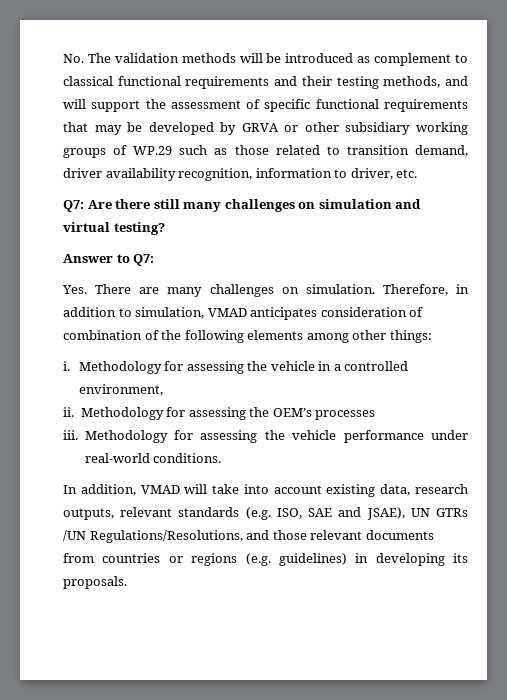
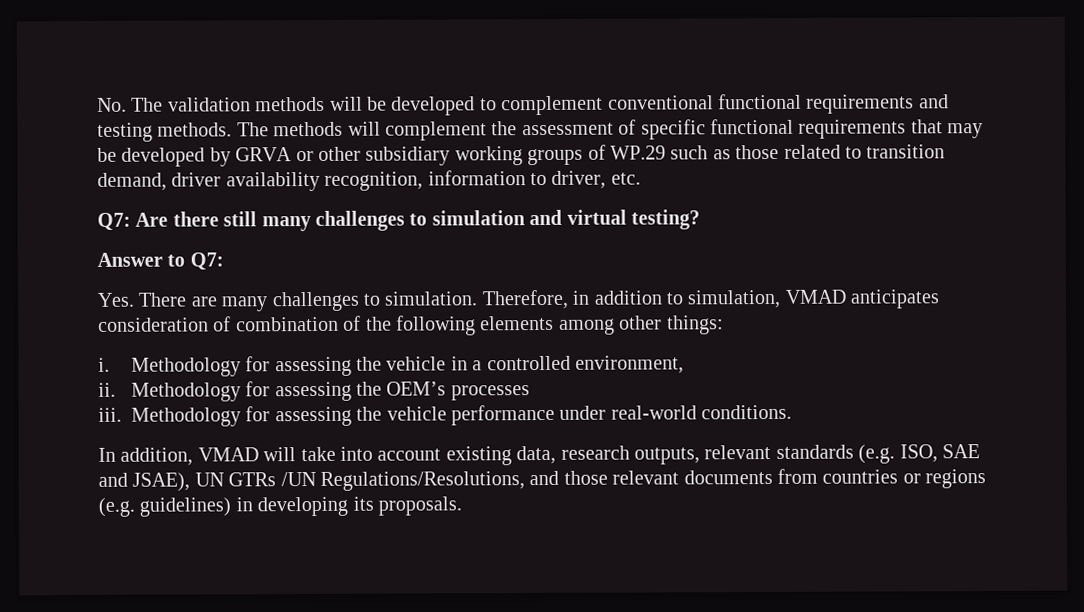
[285,53,468,66] [63,76,469,89] [63,99,141,112] introduced as complement to classical functional requirements and their testing methods, and will support -> [391,93,949,116] [97,121,487,142] developed to complement conventional functional requirements and testing methods. The methods will complement
[298,202,316,209] on -> [409,213,428,226] to
[281,287,299,294] on -> [363,293,380,306] to

